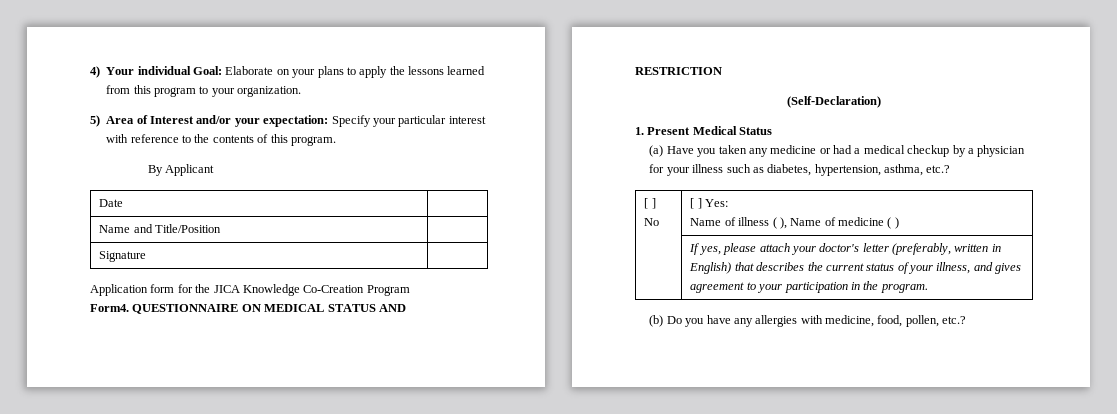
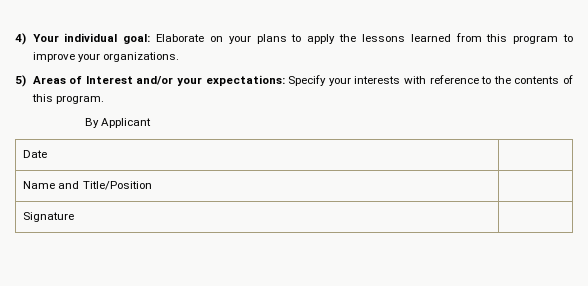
[193,66,222,75] Goal: -> [123,34,151,44] goal:
[211,86,302,97] your organization. -> [32,52,179,62] improve your organizations.
[106,116,135,124] Area -> [32,76,66,84] Areas
[263,115,329,127] expectation: -> [205,75,285,86] expectations:
[398,115,486,127] particular interest -> [354,76,401,84] interests
[90,284,410,296] [90,304,406,314] [635,67,722,75] [787,96,881,108] [635,126,773,135] [649,145,1026,157] [649,164,951,176] [644,198,656,209] [644,218,660,226] [690,198,729,209] [690,217,899,229] [689,243,1001,255] [689,262,1022,274] [690,281,928,293] [649,315,967,327] // Application form for the JICA Knowledge Co-Creation Program // Form4. QUESTIONNAIRE ON MEDICAL STATUS AND RESTRICTION // (Self-Declaration) // 1. Present Medical Status // (a) Have you taken any medicine or had a medical checkup by a physician for your illness such as diabetes, hypertension, asthma, etc.? // [ ] No | [ ] Yes: // Name of illness ( ), Name of medicine ( ) // | If yes, please attach your doctor's letter (preferably, written in English) that describes the current status of your illness, and gives agreement to your participation in the program. // (b) Do you have any allergies with medicine, food, pollen, etc.? -> (75, 217) none

